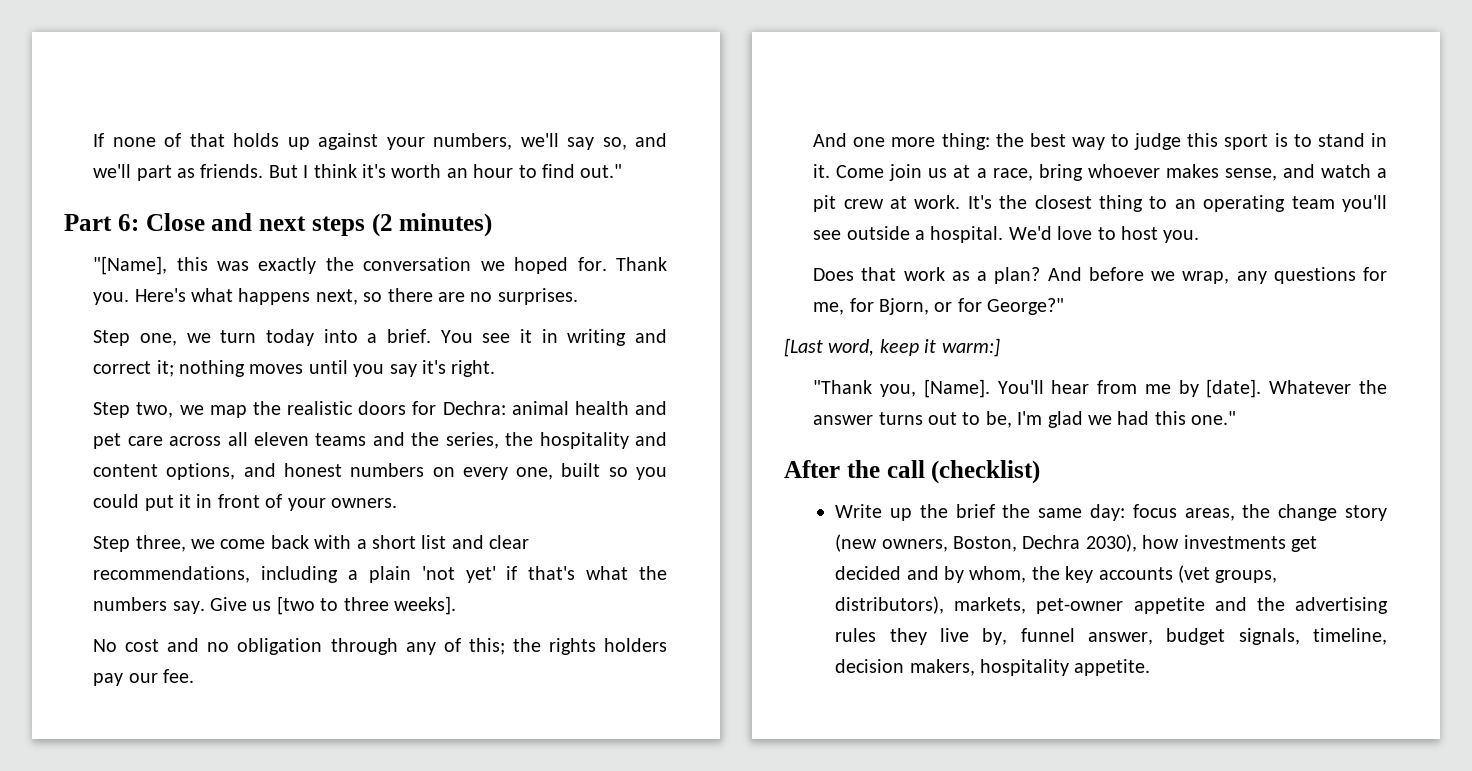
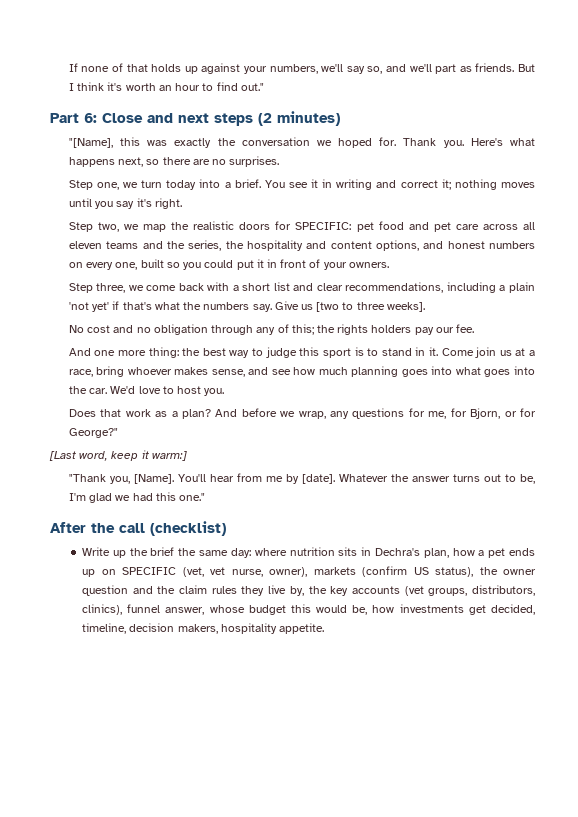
[442,401,629,415] Dechra: animal health -> [295,221,404,232] SPECIFIC: pet food
[1320,164,1387,178] [813,195,1387,212] [813,226,1004,243] watch a pit crew at work. It's the closest thing to an operating team you'll see outside a hospital. -> [271,366,535,377] [68,386,108,394] see how much planning goes into what goes into the car.
[1132,504,1387,521] [835,534,1317,552] [835,566,1027,583] focus areas, the change story (new owners, Boston, Dechra 2030), how investments get decided and by whom, -> [254,547,535,558] [82,566,537,577] [82,585,304,596] where nutrition sits in Dechra's plan, how a pet ends up on SPECIFIC (vet, vet nurse, owner), markets (confirm US status), the owner question and the claim rules they live by,
[835,596,1388,614] [835,628,1300,645] distributors), markets, pet-owner appetite and the advertising rules they live by, funnel answer, budget signals, -> [471,585,535,596] [82,604,535,615] distributors, clinics), funnel answer, whose budget this would be, how investments get decided,

